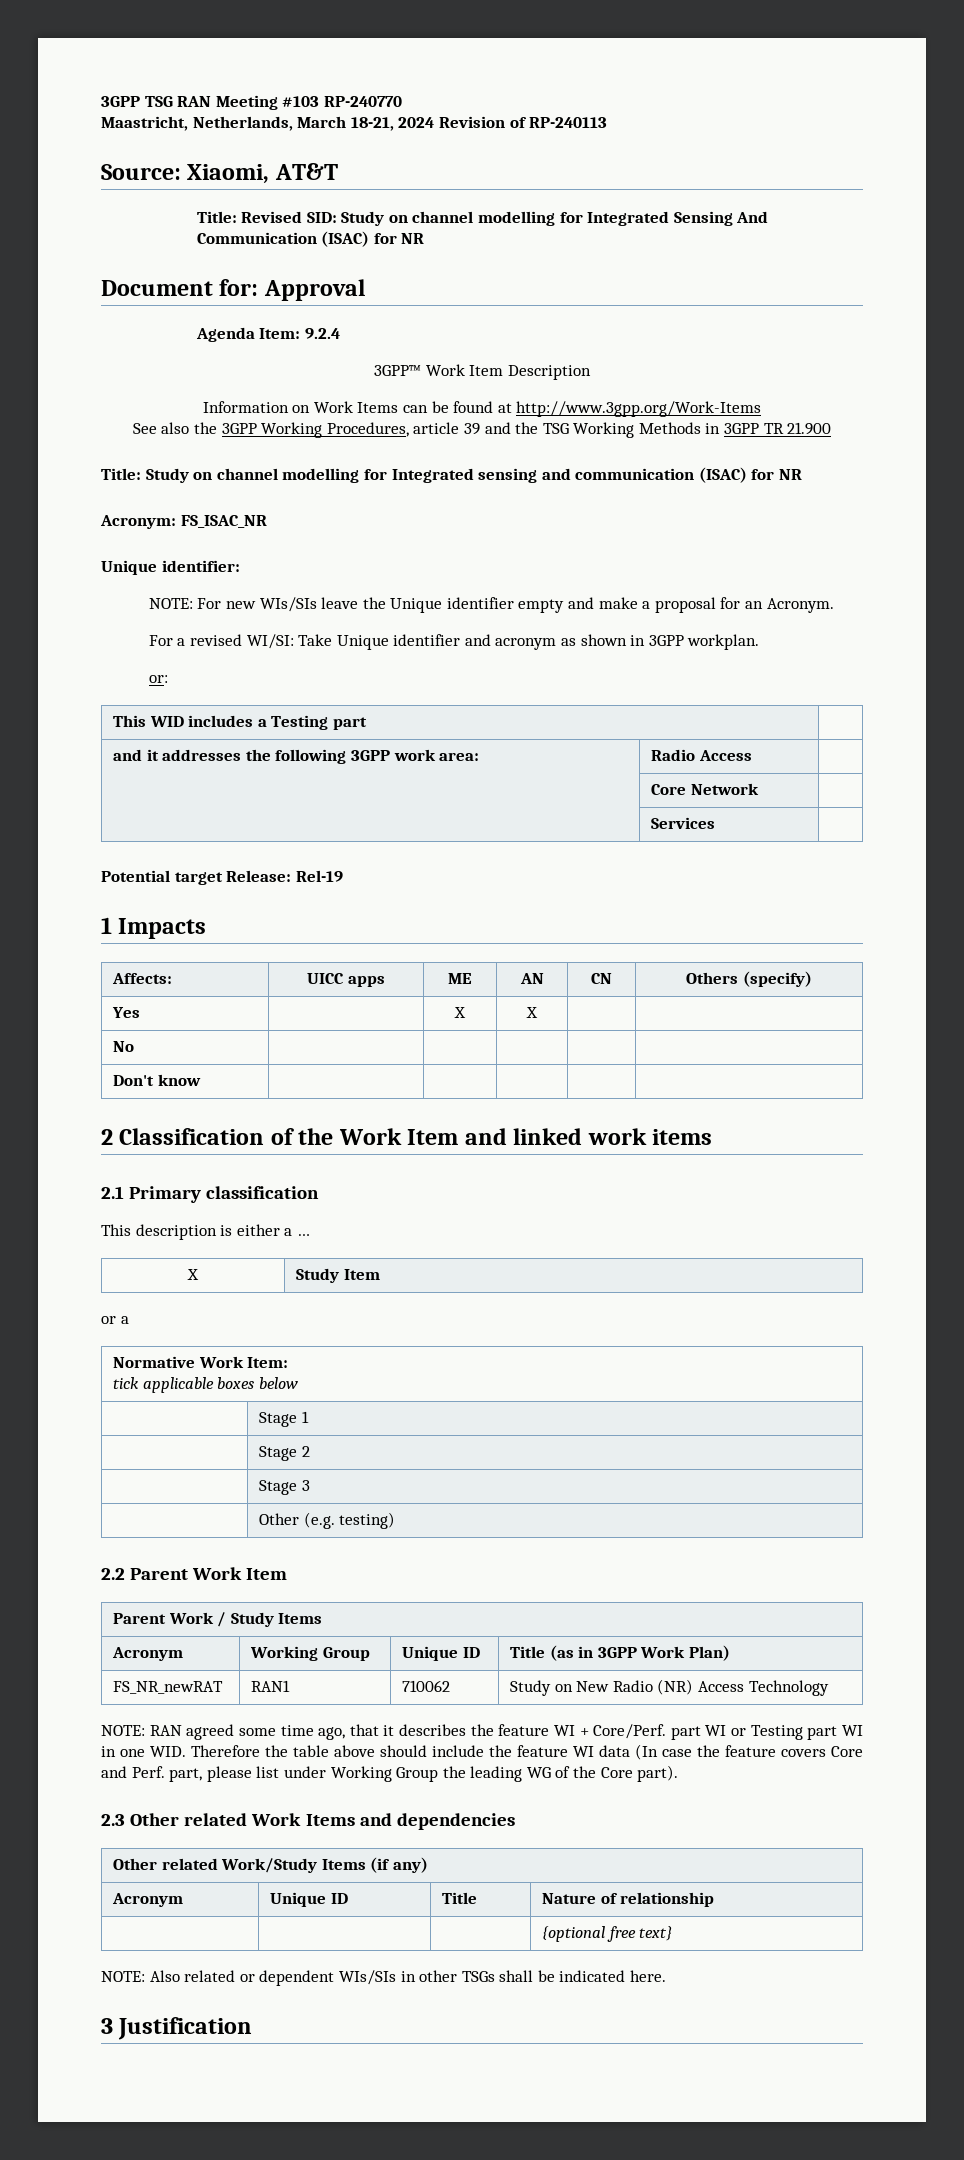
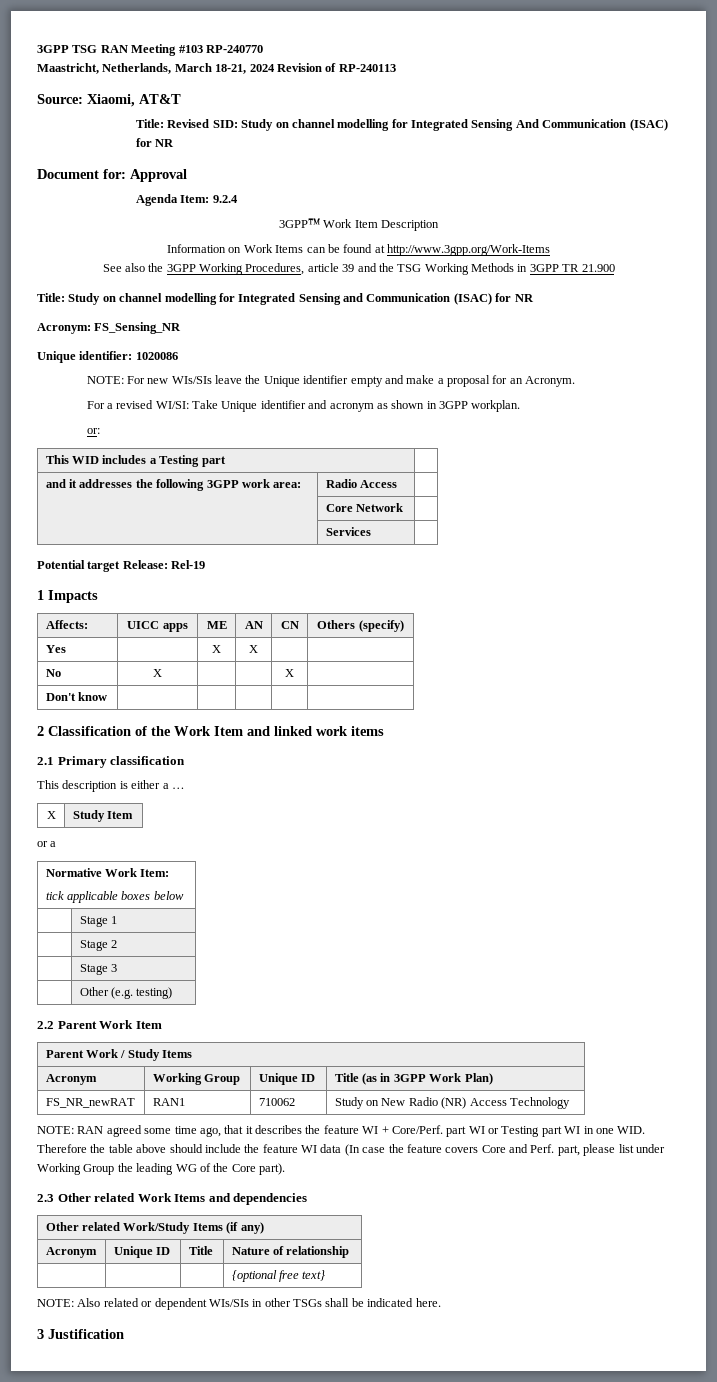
[478,468,695,483] sensing and communication -> [298,293,451,305] Sensing and Communication
[180,515,267,528] FS_ISAC_NR -> [94,322,182,334] FS_Sensing_NR
(240, 566) none -> [135,352,178,360] 1020086
(134, 1046) | | | -> [153,669,162,677] [285,669,294,677] X | | | X

